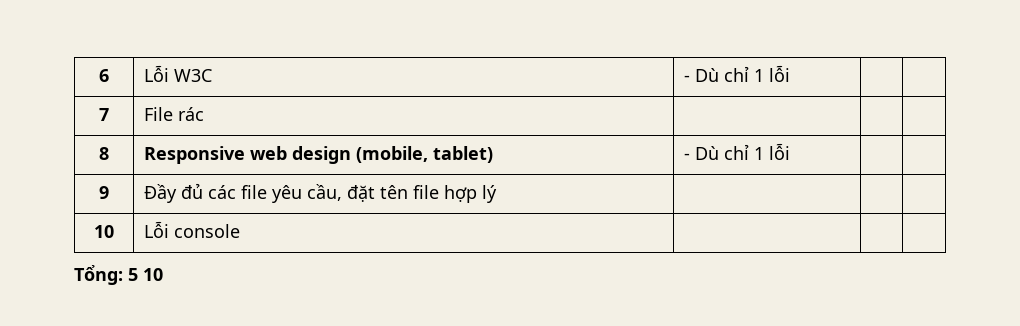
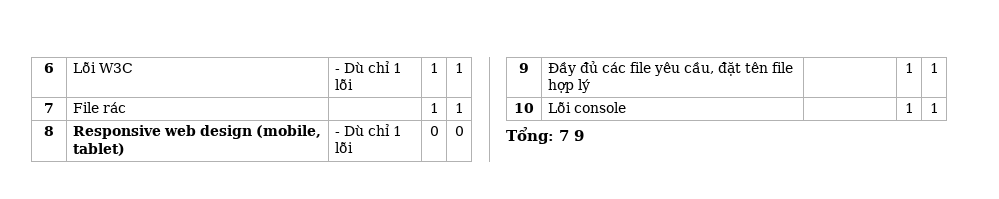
(790, 73) | -> [429,63,439,73] [454,63,464,73] 1 | 1
(204, 114) | -> [429,103,439,113] [454,103,464,113] 1 | 1
(790, 151) | -> [429,126,439,136] [454,126,464,136] 0 | 0
(497, 194) | -> [904,63,914,73] [929,63,939,73] 1 | 1
(240, 231) | -> [904,103,914,113] [929,103,939,113] 1 | 1
[128,268,163,281] 5 10 -> [559,130,584,141] 7 9

